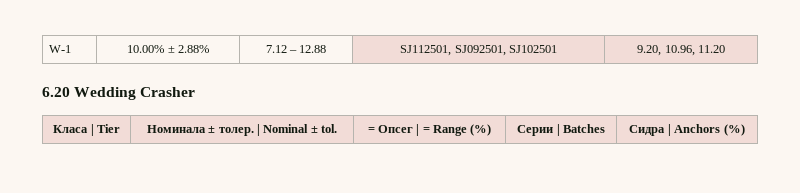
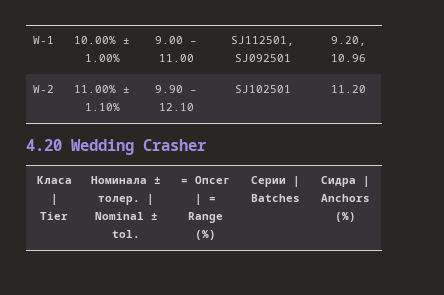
[177,45,209,53] [265,45,327,53] [400,45,506,56] 2.88% | 7.12 – 12.88 | SJ112501, SJ092501, -> [84,54,120,62] [155,36,197,44] [158,54,194,62] [231,36,294,46] [234,54,291,62] [330,36,366,46] [330,54,366,62] [33,85,55,93] [74,85,130,93] [84,103,120,111] [155,85,197,93] [158,103,194,111] 1.00% | 9.00 – 11.00 | SJ112501, SJ092501 | 9.20, 10.96 // W-2 | 11.00% ± 1.10% | 9.90 – 12.10 |
[637,45,695,56] 9.20, 10.96, -> (291, 89) none
[42,87,70,97] 6.20 -> [26,139,62,151] 4.20

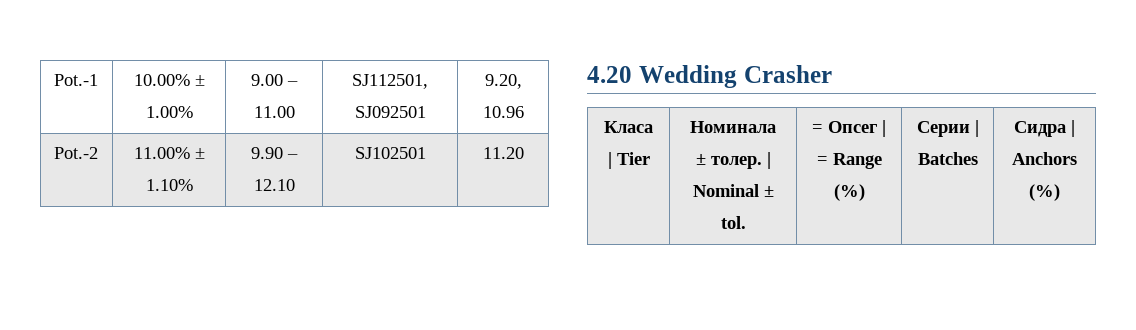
[33,36,55,44] W-1 -> [53,74,98,86] Pot.-1
[33,85,55,93] W-2 -> [53,147,98,159] Pot.-2

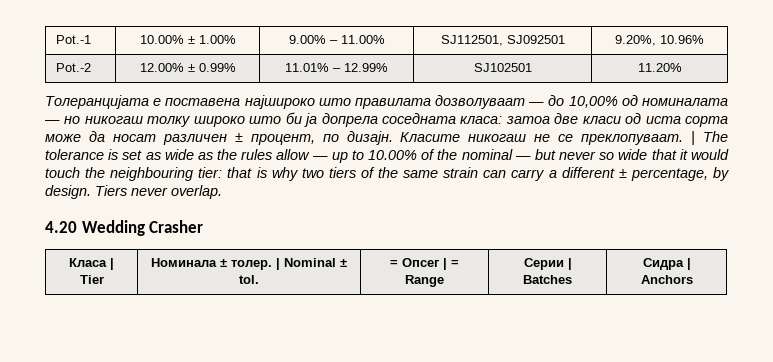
[251,74,298,86] [253,106,295,118] 9.00 – 11.00 -> [288,35,385,44] 9.00% – 11.00%
[484,74,522,89] [482,106,524,118] 9.20, 10.96 -> [615,35,704,46] 9.20%, 10.96%
[133,147,205,159] [145,179,193,191] [251,147,298,159] [253,179,295,191] [354,147,426,159] [482,147,524,159] 11.00% ± 1.10% | 9.90 – 12.10 | SJ102501 | 11.20 -> [139,63,236,72] [285,63,388,72] [473,63,532,72] [637,63,682,72] [45,95,728,109] [44,112,728,127] [45,131,729,145] [45,149,729,163] [45,167,729,181] [45,185,222,199] 12.00% ± 0.99% | 11.01% – 12.99% | SJ102501 | 11.20% // Толеранцијата е поставена најшироко што правилата дозволуваат — до 10,00% од номиналата — но никогаш толку широко што би ја допрела соседната класа: затоа две класи од иста сорта може да носат различен ± процент, по дизајн. Класите никогаш не се преклопуваат. | The tolerance is set as wide as the rules allow — up to 10.00% of the nominal — but never so wide that it would touch the neighbouring tier: that is why two tiers of the same strain can carry a different ± percentage, by design. Tiers never overlap.
[833,184,865,201] (%) -> (444, 281) none
[1029,184,1060,201] (%) -> (693, 279) none

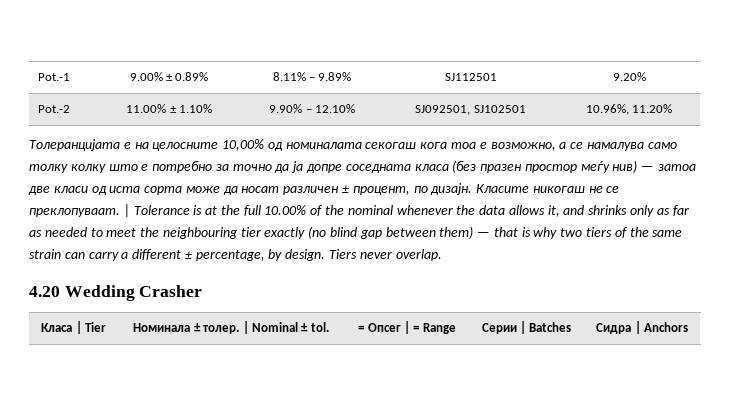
[139,35,236,44] [288,35,385,44] [440,35,565,46] [615,35,704,46] [56,63,92,72] [139,63,236,72] [285,63,388,72] 10.00% ± 1.00% | 9.00% – 11.00% | SJ112501, SJ092501 | 9.20%, 10.96% // Pot.-2 | 12.00% ± 0.99% | 11.01% – 12.99% | -> [129,72,209,81] [272,72,352,81] [444,73,497,81] [612,72,646,81] [38,105,71,113] [126,104,212,113] [269,104,355,113] [415,105,471,115] 9.00% ± 0.89% | 8.11% – 9.89% | SJ112501 | 9.20% // Pot.-2 | 11.00% ± 1.10% | 9.90% – 12.10% | SJ092501,
(532, 67) none -> [585,104,629,115] 10.96%,
[165,95,728,109] [44,112,503,127] поставена најшироко што правилата дозволуваат — до 10,00% од номиналата — но никогаш толку широко што би ја допрела соседната класа: -> [134,139,677,151] [29,160,655,173] на целосните 10,00% од номиналата секогаш кога тоа е возможно, а се намалува само толку колку што е потребно за точно да ја допре соседната класа (без празен простор меѓу нив) —
[703,131,729,142] [45,149,729,163] [45,167,223,181] The tolerance is set as wide as the rules allow — up to 10.00% of the nominal — but never so wide that it would touch the neighbouring tier: -> [133,205,689,217] [29,226,491,239] Tolerance is at the full 10.00% of the nominal whenever the data allows it, and shrinks only as far as needed to meet the neighbouring tier exactly (no blind gap between them) —

